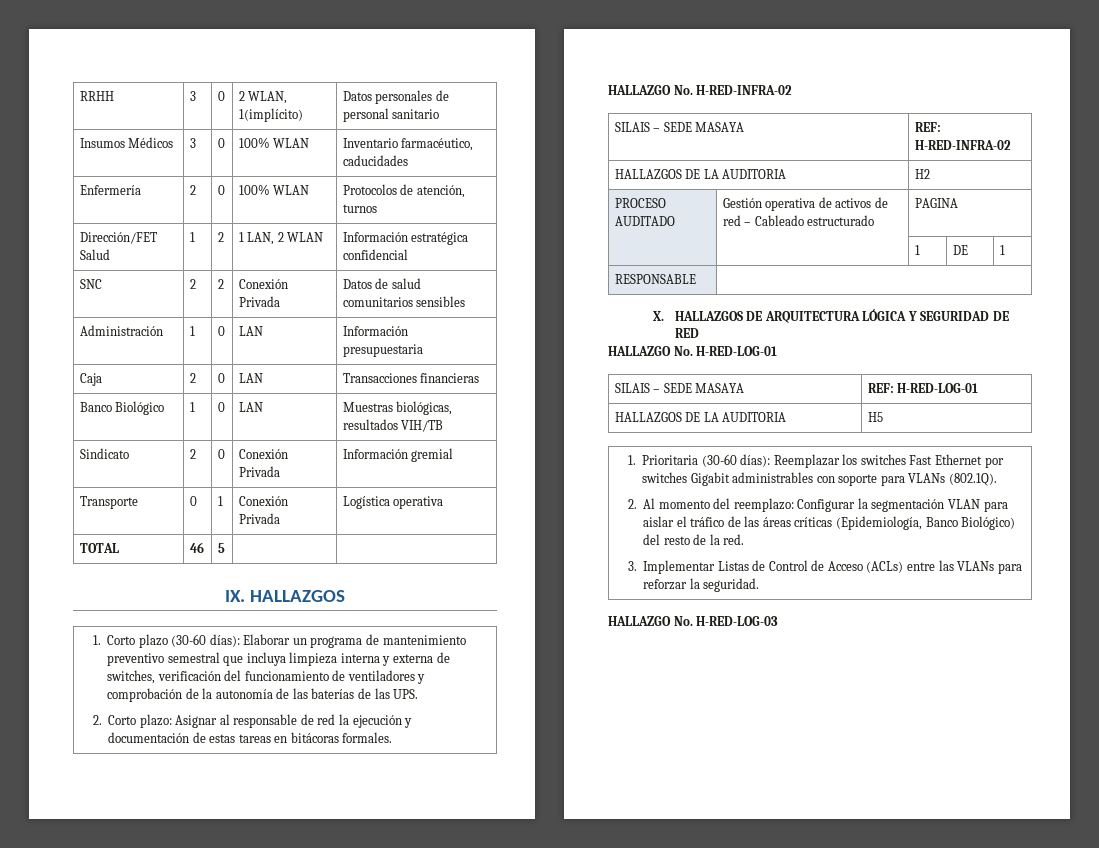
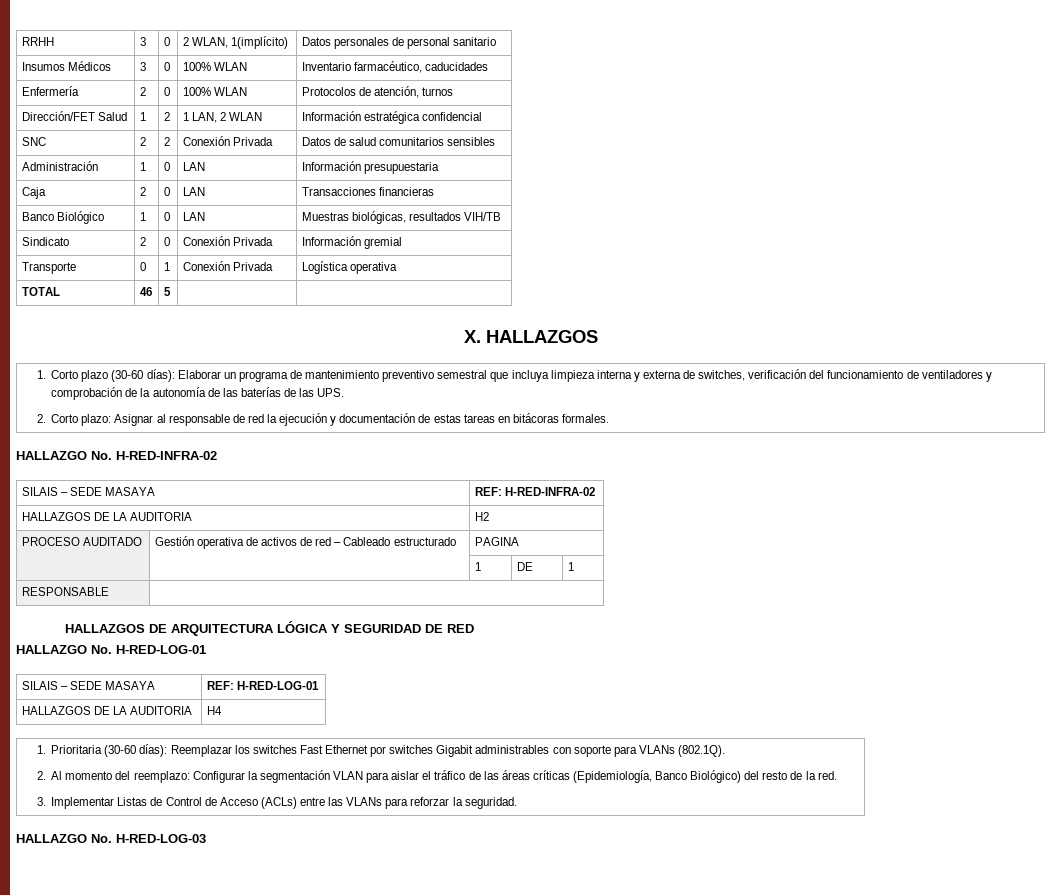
[224,590,245,602] IX. -> [463,330,481,343] X.
[652,311,664,321] X. -> (109, 591) none
[867,412,883,422] H5 -> [206,706,222,715] H4

